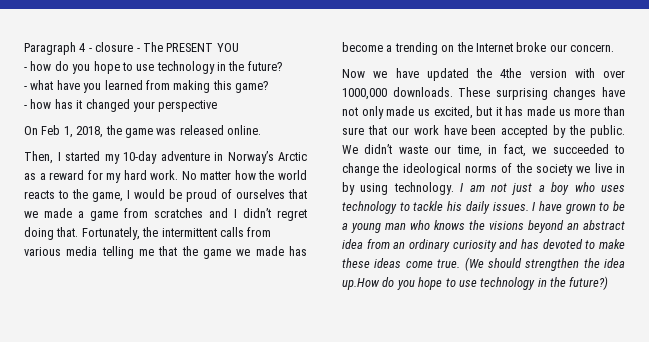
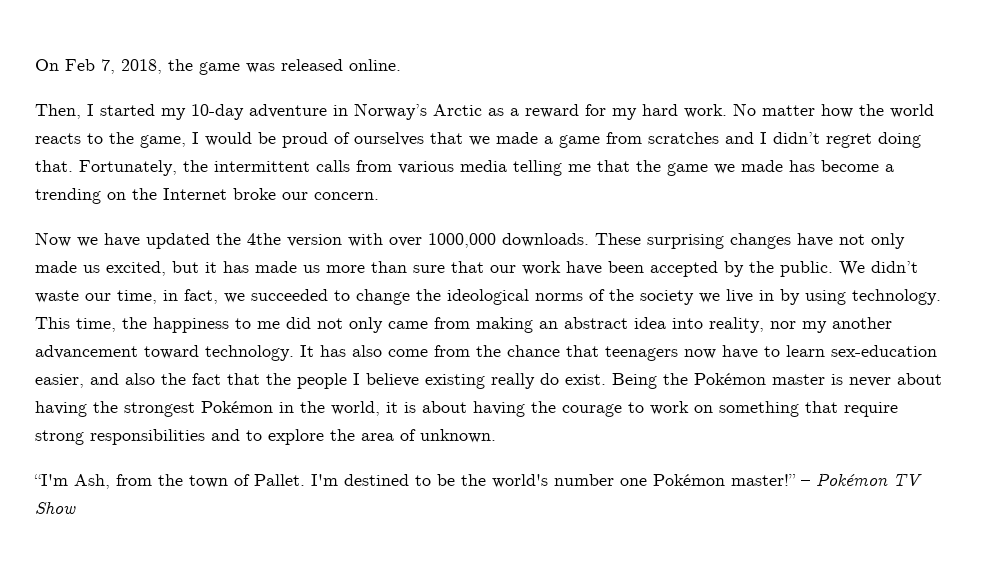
[24,42,239,55] [24,61,282,74] [24,80,268,93] [24,99,218,112] Paragraph 4 - closure - The PRESENT YOU // - how do you hope to use technology in the future? // - what have you learned from making this game? // - how has it changed your perspective // -> (35, 65) none
[63,126,73,138] 1, -> [101,59,115,74] 7,
[460,182,625,195] [342,201,625,214] [342,220,625,233] [342,239,625,252] [342,257,625,271] [342,276,609,290] I am not just a boy who uses technology to tackle his daily issues. I have grown to be a young man who knows the visions beyond an abstract idea from an ordinary curiosity and has devoted to make these ideas come true. (We should strengthen the idea up.How do you hope to use technology in the future?) -> [35,317,892,333] [35,345,937,361] [35,373,942,389] [35,401,898,417] [35,429,496,445] [34,473,922,489] [35,501,76,514] This time, the happiness to me did not only came from making an abstract idea into reality, nor my another advancement toward technology. It has also come from the chance that teenagers now have to learn sex-education easier, and also the fact that the people I believe existing really do exist. Being the Pokémon master is never about having the strongest Pokémon in the world, it is about having the courage to work on something that require strong responsibilities and to explore the area of unknown. // “I'm Ash, from the town of Pallet. I'm destined to be the world's number one Pokémon master!” – Pokémon TV Show

